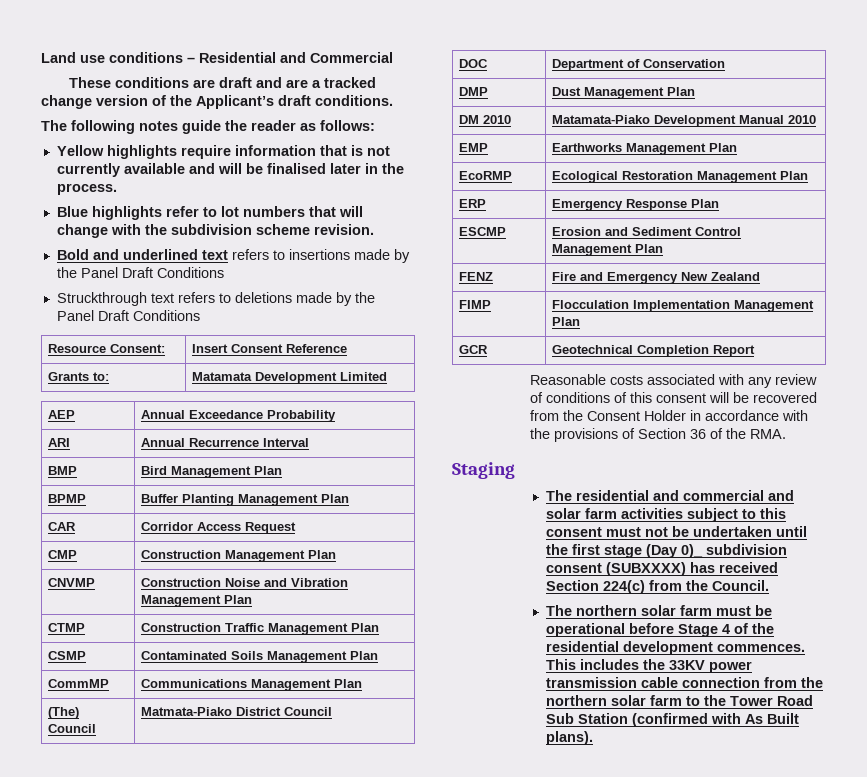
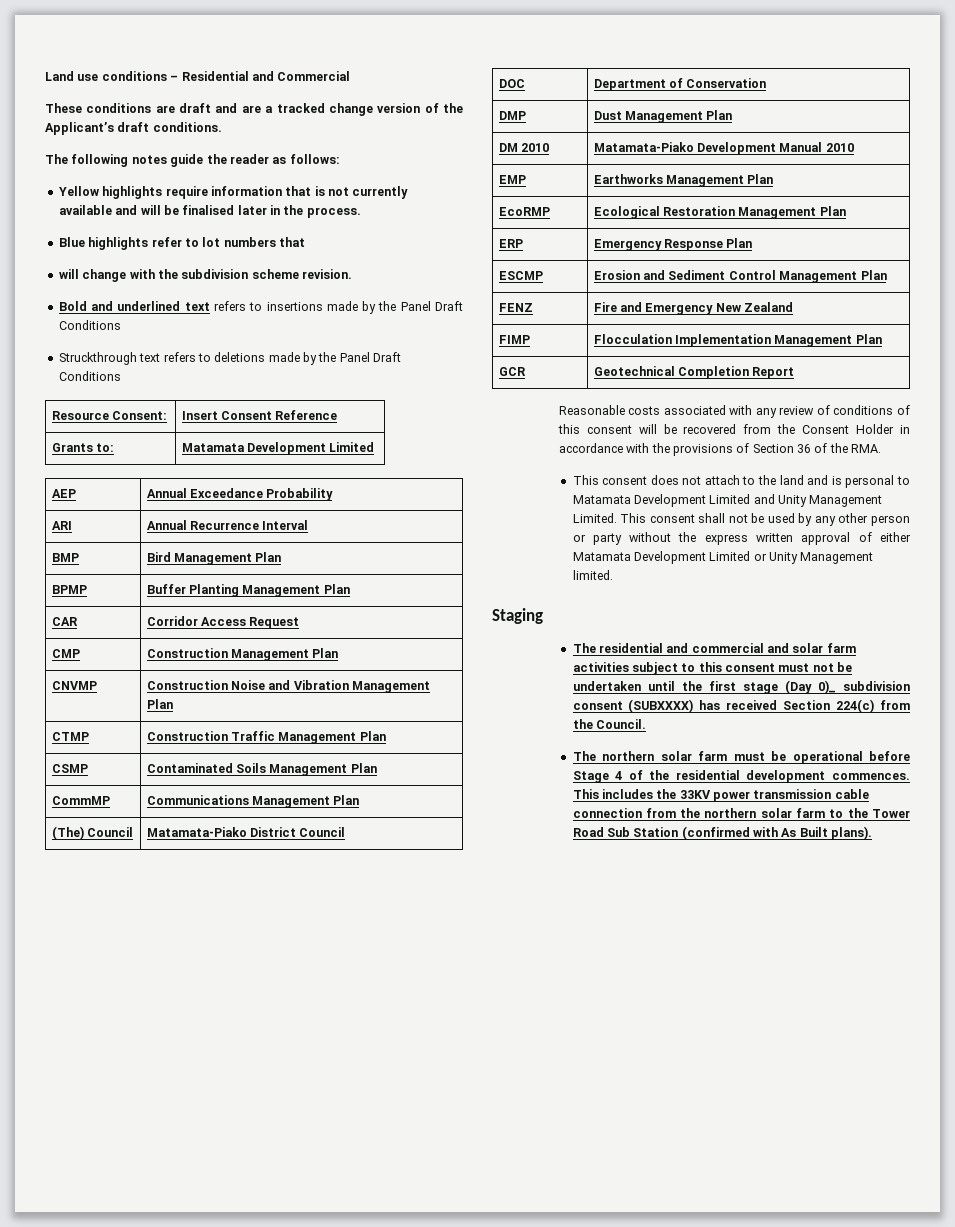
(336, 211) none -> (305, 242) //
[141,707,233,716] Matmata-Piako -> [146,827,247,837] Matamata-Piako
(787, 434) none -> [572,475,910,488] [572,494,883,507] [572,513,910,526] [572,532,911,545] [572,551,874,564] [572,570,613,580] // This consent does not attach to the land and is personal to Matamata Development Limited and Unity Management Limited. This consent shall not be used by any other person or party without the express written approval of either Matamata Development Limited or Unity Management limited.

